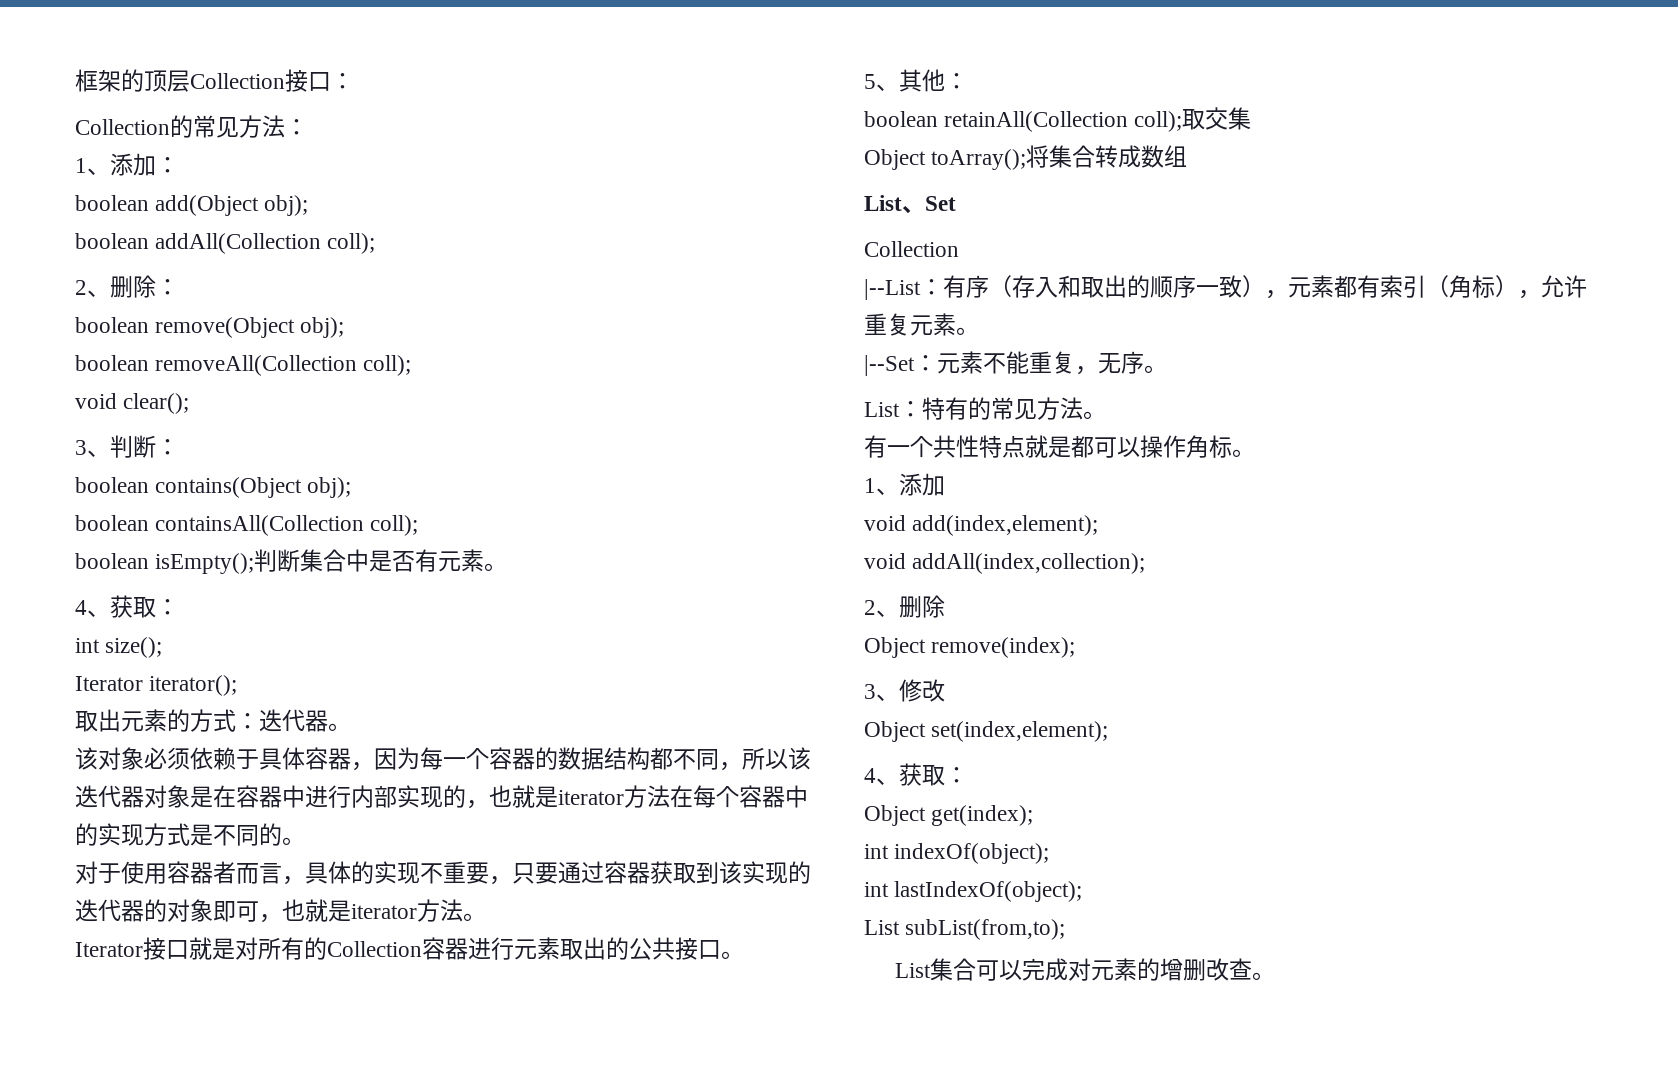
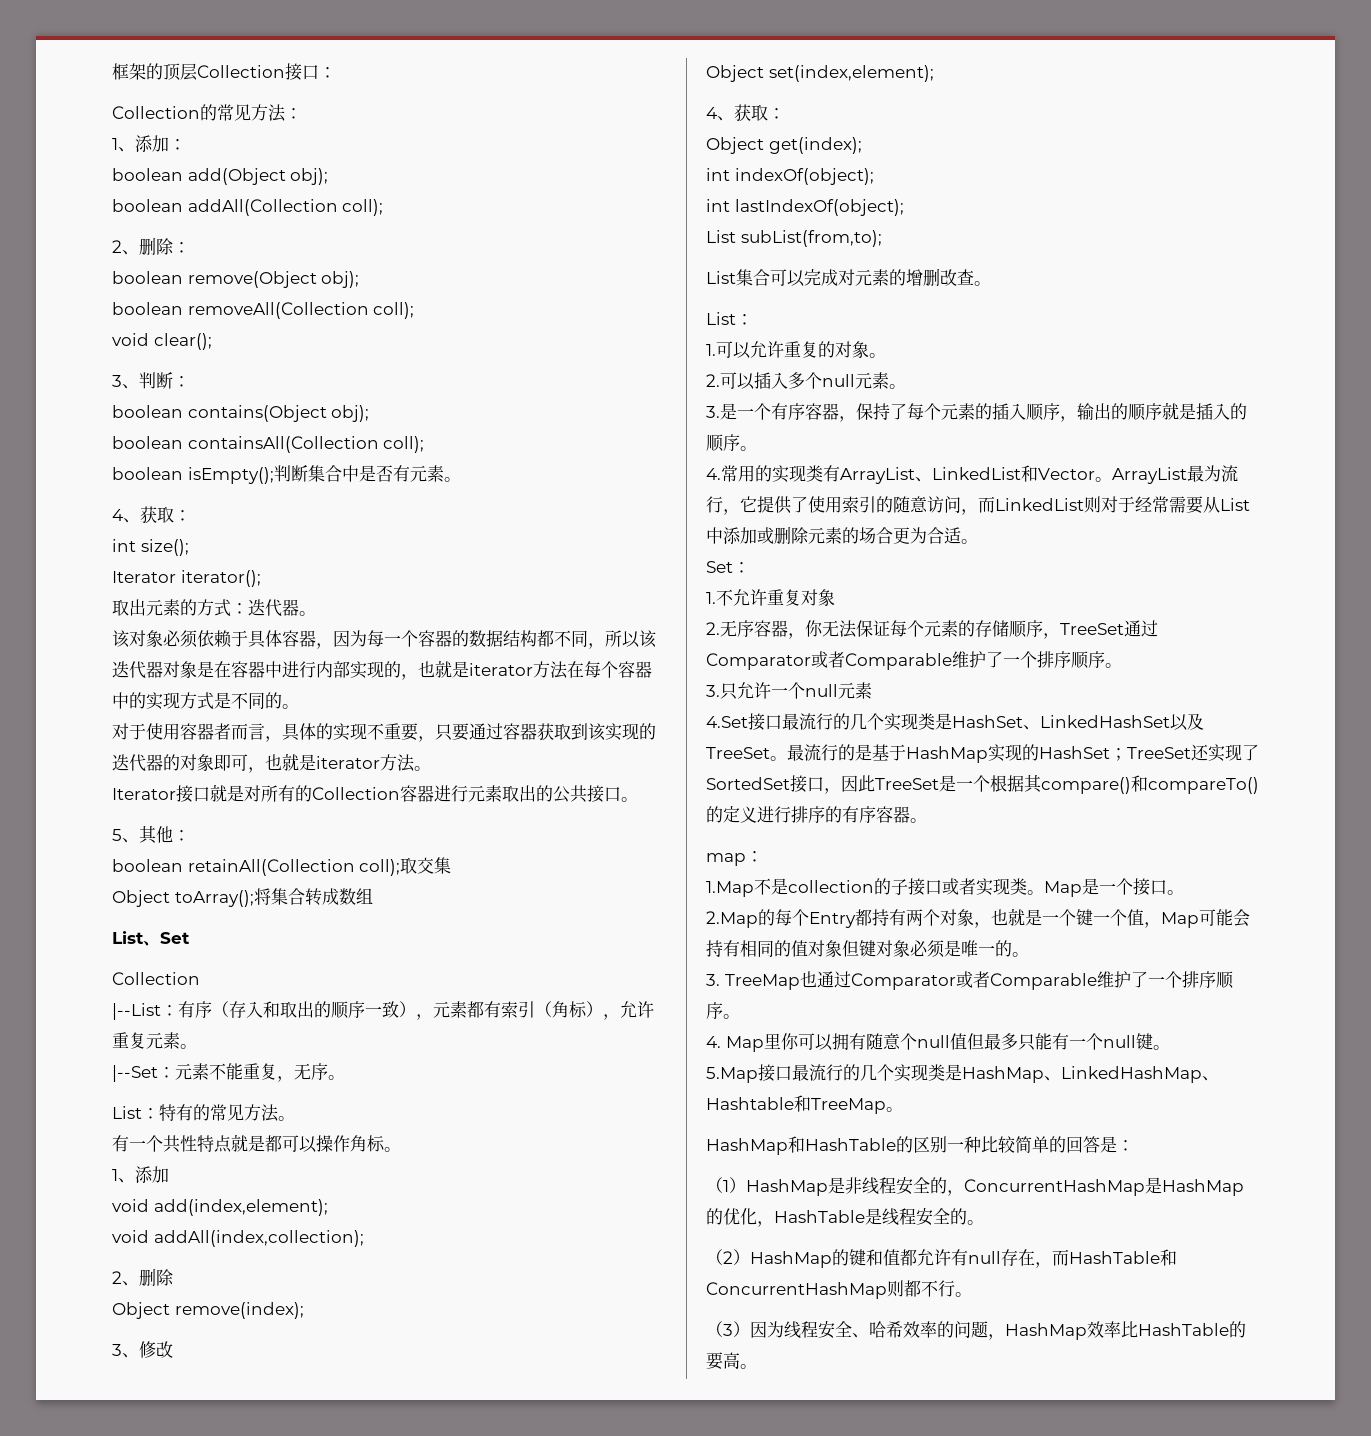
(1276, 976) none -> [706,312,753,325] [706,341,886,359] [706,372,906,390] [706,402,1247,422] [706,434,757,452] [706,465,1238,484] [706,496,1250,515] [706,526,978,544] [706,561,750,573] [706,589,835,606] [706,620,1158,639] [706,651,1122,670] [706,682,872,700] [706,713,1204,731] [706,744,1259,763] [706,774,1259,794] [706,806,927,823] [706,851,763,866] [706,878,1184,897] [706,908,1250,928] [706,940,1029,958] [706,971,1234,990] [706,1002,740,1019] [706,1033,1170,1052] [706,1064,1219,1083] [706,1095,903,1114] [706,1136,1134,1155] [706,1177,1244,1196] [706,1208,984,1227] [706,1249,1177,1268] [706,1280,972,1299] [706,1321,1246,1340] [706,1352,757,1370] // List： // 1.可以允许重复的对象。 // 2.可以插入多个null元素。 // 3.是一个有序容器，保持了每个元素的插入顺序，输出的顺序就是插入的顺序。 // 4.常用的实现类有ArrayList、LinkedList和Vector。ArrayList最为流行，它提供了使用索引的随意访问，而LinkedList则对于经常需要从List中添加或删除元素的场合更为合适。 // Set： // 1.不允许重复对象 // 2.无序容器，你无法保证每个元素的存储顺序，TreeSet通过Comparator或者Comparable维护了一个排序顺序。 // 3.只允许一个null元素 // 4.Set接口最流行的几个实现类是HashSet、LinkedHashSet以及TreeSet。最流行的是基于HashMap实现的HashSet；TreeSet还实现了SortedSet接口，因此TreeSet是一个根据其compare()和compareTo()的定义进行排序的有序容器。 // map： // 1.Map不是collection的子接口或者实现类。Map是一个接口。 // 2.Map的每个Entry都持有两个对象，也就是一个键一个值，Map可能会持有相同的值对象但键对象必须是唯一的。 // 3. TreeMap也通过Comparator或者Comparable维护了一个排序顺序。 // 4. Map里你可以拥有随意个null值但最多只能有一个null键。 // 5.Map接口最流行的几个实现类是HashMap、LinkedHashMap、Hashtable和TreeMap。 // HashMap和HashTable的区别一种比较简单的回答是： // （1）HashMap是非线程安全的，ConcurrentHashMap是HashMap的优化，HashTable是线程安全的。 // （2）HashMap的键和值都允许有null存在，而HashTable和ConcurrentHashMap则都不行。 // （3）因为线程安全、哈希效率的问题，HashMap效率比HashTable的要高。

